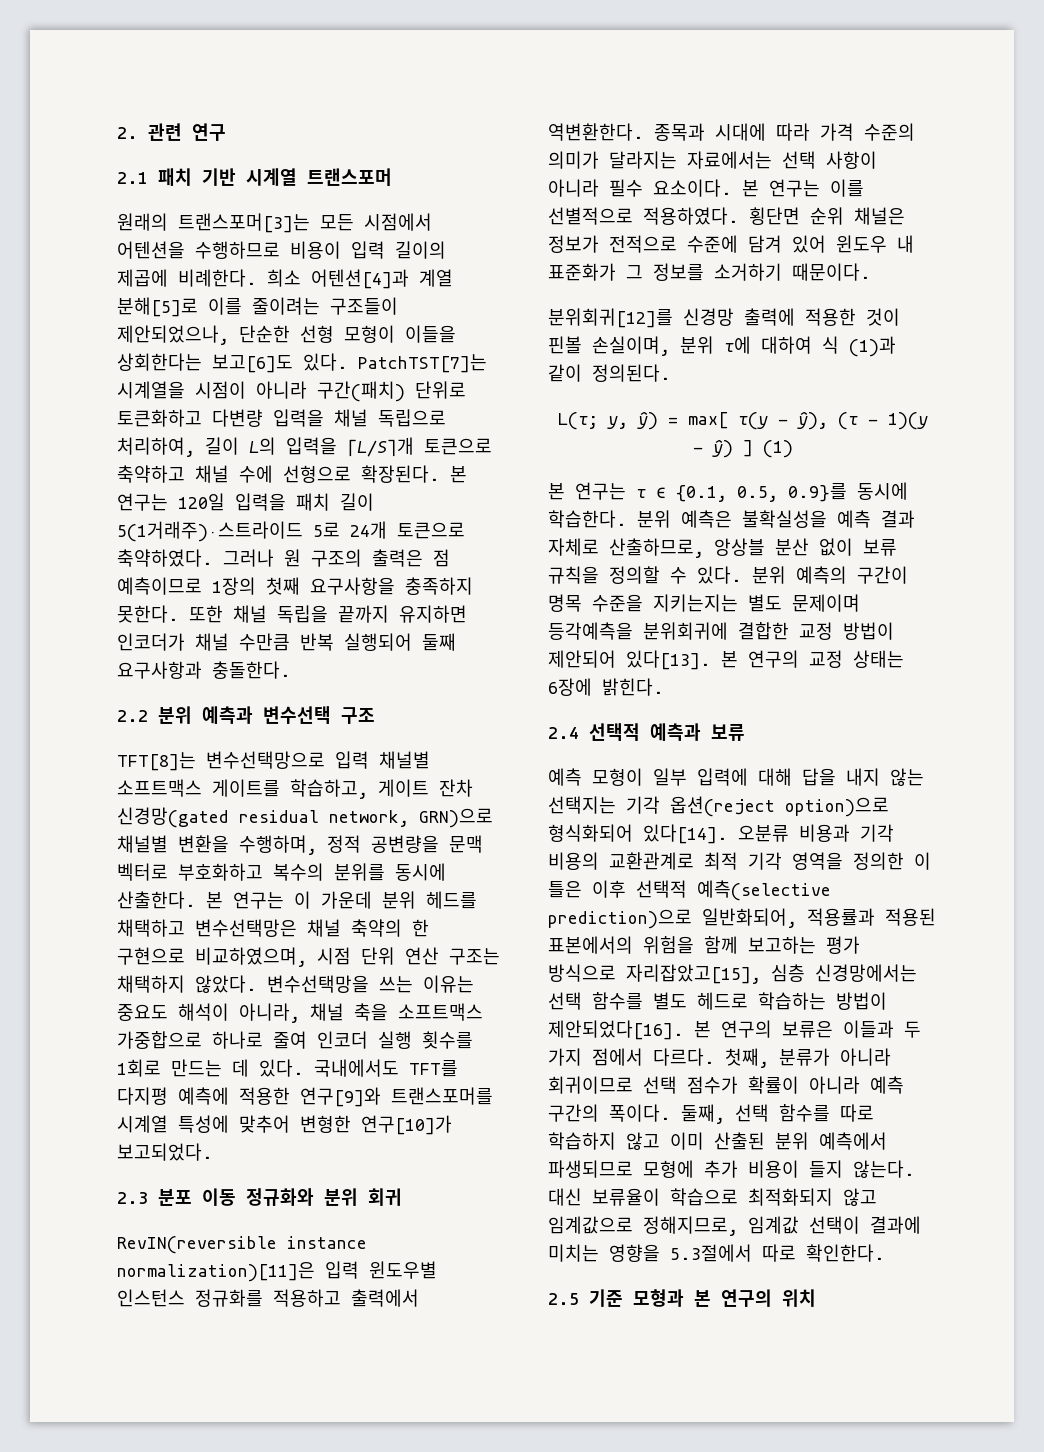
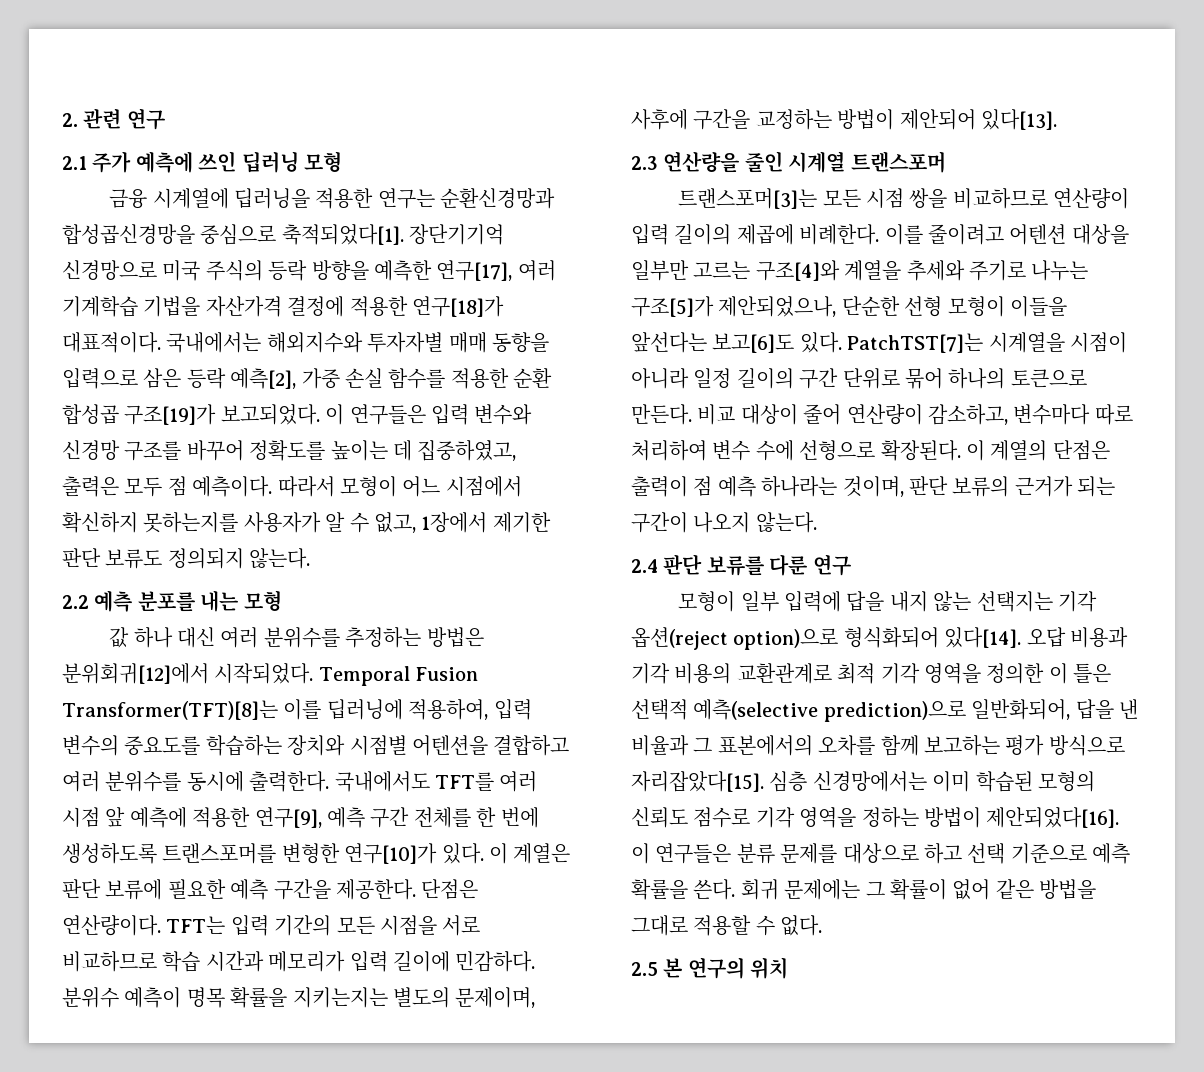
[158,168,236,186] 패치 기반 -> [92,151,342,173] [109,188,556,209] [62,224,505,245] [62,260,556,281] [62,296,504,317] [62,332,549,353] [62,368,553,389] [62,404,533,425] [62,440,517,461] [62,476,522,497] [62,512,551,533] [62,548,311,569] [62,590,282,612] [109,627,484,648] [62,663,479,686] [62,699,532,720] [62,735,570,756] [62,771,538,792] [62,807,539,828] [62,843,571,864] [62,879,479,900] [62,915,481,936] [62,951,536,972] [62,987,536,1008] [631,109,1057,130] [631,151,783,173] 주가 예측에 쓰인 딥러닝 모형 // 금융 시계열에 딥러닝을 적용한 연구는 순환신경망과 합성곱신경망을 중심으로 축적되었다[1]. 장단기기억 신경망으로 미국 주식의 등락 방향을 예측한 연구[17], 여러 기계학습 기법을 자산가격 결정에 적용한 연구[18]가 대표적이다. 국내에서는 해외지수와 투자자별 매매 동향을 입력으로 삼은 등락 예측[2], 가중 손실 함수를 적용한 순환 합성곱 구조[19]가 보고되었다. 이 연구들은 입력 변수와 신경망 구조를 바꾸어 정확도를 높이는 데 집중하였고, 출력은 모두 점 예측이다. 따라서 모형이 어느 시점에서 확신하지 못하는지를 사용자가 알 수 없고, 1장에서 제기한 판단 보류도 정의되지 않는다. // 2.2 예측 분포를 내는 모형 // 값 하나 대신 여러 분위수를 추정하는 방법은 분위회귀[12]에서 시작되었다. Temporal Fusion Transformer(TFT)[8]는 이를 딥러닝에 적용하여, 입력 변수의 중요도를 학습하는 장치와 시점별 어텐션을 결합하고 여러 분위수를 동시에 출력한다. 국내에서도 TFT를 여러 시점 앞 예측에 적용한 연구[9], 예측 구간 전체를 한 번에 생성하도록 트랜스포머를 변형한 연구[10]가 있다. 이 계열은 판단 보류에 필요한 예측 구간을 제공한다. 단점은 연산량이다. TFT는 입력 기간의 모든 시점을 서로 비교하므로 학습 시간과 메모리가 입력 길이에 민감하다. 분위수 예측이 명목 확률을 지키는지는 별도의 문제이며, 사후에 구간을 교정하는 방법이 제안되어 있다[13]. // 2.3 연산량을 줄인
[117,213,168,231] 원래의 -> (946, 162) none
[364,213,432,231] [117,241,446,259] [117,269,453,289] [117,297,398,317] 시점에서 어텐션을 수행하므로 비용이 입력 길이의 제곱에 비례한다. 희소 어텐션[4]과 계열 분해[5]로 이를 줄이려는 구조들이 -> [865,188,1130,209] [631,224,1129,245] [631,260,1089,281] [631,296,714,317] 시점 쌍을 비교하므로 연산량이 입력 길이의 제곱에 비례한다. 이를 줄이려고 어텐션 대상을 일부만 고르는 구조[4]와 계열을 추세와 주기로 나누는 구조[5]가
[117,353,202,371] 상회한다는 -> [631,332,707,353] 앞선다는
[317,381,466,402] [117,409,446,427] [117,437,492,457] [117,465,467,483] [117,493,374,511] [117,521,465,542] [117,549,450,567] [117,577,473,595] [117,605,467,623] [117,633,456,651] [117,661,291,679] [117,706,375,724] [117,751,430,771] [117,779,473,799] [117,807,493,828] [117,835,483,855] [117,863,446,881] [117,891,477,909] [117,919,429,937] [117,947,500,967] [117,975,474,993] [117,1003,483,1023] [117,1031,473,1049] [117,1059,458,1077] [117,1087,493,1107] [117,1115,452,1135] [117,1143,213,1161] [117,1188,402,1206] [117,1236,367,1254] [117,1261,437,1282] [117,1289,419,1307] [548,123,915,141] [548,151,877,169] [548,179,864,197] [548,207,905,225] [548,235,914,253] [548,263,871,281] [548,308,900,328] [548,336,896,357] [548,364,671,382] [557,411,928,430] [692,439,793,458] [548,482,908,502] [548,510,915,528] [548,538,897,558] [548,566,908,584] [548,594,860,612] [548,622,894,640] [548,650,904,670] [548,678,664,696] [548,723,745,741] [548,768,582,786] 구간(패치) 단위로 토큰화하고 다변량 입력을 채널 독립으로 처리하여, 길이 L의 입력을 ⌈L/S⌉개 토큰으로 축약하고 채널 수에 선형으로 확장된다. 본 연구는 120일 입력을 패치 길이 5(1거래주)·스트라이드 5로 24개 토큰으로 축약하였다. 그러나 원 구조의 출력은 점 예측이므로 1장의 첫째 요구사항을 충족하지 못한다. 또한 채널 독립을 끝까지 유지하면 인코더가 채널 수만큼 반복 실행되어 둘째 요구사항과 충돌한다. // 2.2 분위 예측과 변수선택 구조 // TFT[8]는 변수선택망으로 입력 채널별 소프트맥스 게이트를 학습하고, 게이트 잔차 신경망(gated residual network, GRN)으로 채널별 변환을 수행하며, 정적 공변량을 문맥 벡터로 부호화하고 복수의 분위를 동시에 산출한다. 본 연구는 이 가운데 분위 헤드를 채택하고 변수선택망은 채널 축약의 한 구현으로 비교하였으며, 시점 단위 연산 구조는 채택하지 않았다. 변수선택망을 쓰는 이유는 중요도 해석이 아니라, 채널 축을 소프트맥스 가중합으로 하나로 줄여 인코더 실행 횟수를 1회로 만드는 데 있다. 국내에서도 TFT를 다지평 예측에 적용한 연구[9]와 트랜스포머를 시계열 특성에 맞추어 변형한 연구[10]가 보고되었다. // 2.3 분포 이동 정규화와 분위 회귀 // RevIN(reversible instance normalization)[11]은 입력 윈도우별 인스턴스 정규화를 적용하고 출력에서 역변환한다. 종목과 시대에 따라 가격 수준의 의미가 달라지는 자료에서는 선택 사항이 아니라 필수 요소이다. 본 연구는 이를 선별적으로 적용하였다. 횡단면 순위 채널은 정보가 전적으로 수준에 담겨 있어 윈도우 내 표준화가 그 정보를 소거하기 때문이다. // 분위회귀[12]를 신경망 출력에 적용한 것이 핀볼 손실이며, 분위 τ에 대하여 식 (1)과 같이 정의된다. // L(τ; y, ŷ) = max[ τ(y − ŷ), (τ − 1)(y − ŷ) ] (1) // 본 연구는 τ ∈ {0.1, 0.5, 0.9}를 동시에 학습한다. 분위 예측은 불확실성을 예측 결과 자체로 산출하므로, 앙상블 분산 없이 보류 규칙을 정의할 수 있다. 분위 예측의 구간이 명목 수준을 지키는지는 별도 문제이며 등각예측을 분위회귀에 결합한 교정 방법이 제안되어 있다[13]. 본 연구의 교정 상태는 6장에 밝힌다. // 2.4 선택적 예측과 보류 // 예측 -> [693,368,1087,389] [631,404,1133,425] [631,440,1110,461] [631,476,1116,497] [631,512,817,533] [631,554,851,576] 일정 길이의 구간 단위로 묶어 하나의 토큰으로 만든다. 비교 대상이 줄어 연산량이 감소하고, 변수마다 따로 처리하여 변수 수에 선형으로 확장된다. 이 계열의 단점은 출력이 점 예측 하나라는 것이며, 판단 보류의 근거가 되는 구간이 나오지 않는다. // 2.4 판단 보류를 다룬 연구 //
[758,768,792,786] 대해 -> (841, 601) none
[738,825,789,842] 오분류 -> [1026,627,1066,647] 오답
[592,880,626,898] 이후 -> (1112, 673) none
[807,908,936,926] [548,936,694,954] 적용률과 적용된 표본에서의 위험을 -> [1075,699,1138,719] [631,735,876,756] 답을 낸 비율과 그 표본에서의 오차를
[626,964,761,984] 자리잡았고[15], -> [631,771,764,792] 자리잡았다[15].
[548,992,887,1010] [548,1020,921,1040] [548,1048,891,1068] [548,1076,904,1094] [548,1104,874,1124] [548,1132,887,1150] [548,1160,915,1178] [548,1188,877,1206] [548,1216,921,1236] [548,1244,885,1262] 선택 함수를 별도 헤드로 학습하는 방법이 제안되었다[16]. 본 연구의 보류은 이들과 두 가지 점에서 다르다. 첫째, 분류가 아니라 회귀이므로 선택 점수가 확률이 아니라 예측 구간의 폭이다. 둘째, 선택 함수를 따로 학습하지 않고 이미 산출된 분위 예측에서 파생되므로 모형에 추가 비용이 들지 않는다. 대신 보류율이 학습으로 최적화되지 않고 임계값으로 정해지므로, 임계값 선택이 결과에 미치는 영향을 5.3절에서 따로 확인한다. -> [932,771,1095,792] [631,807,1120,828] [631,843,1131,864] [631,879,1097,900] [631,915,823,936] 이미 학습된 모형의 신뢰도 점수로 기각 영역을 정하는 방법이 제안되었다[16]. 이 연구들은 분류 문제를 대상으로 하고 선택 기준으로 예측 확률을 쓴다. 회귀 문제에는 그 확률이 없어 같은 방법을 그대로 적용할 수 없다.
[589,1289,684,1307] 기준 모형과 -> (658, 969) none

